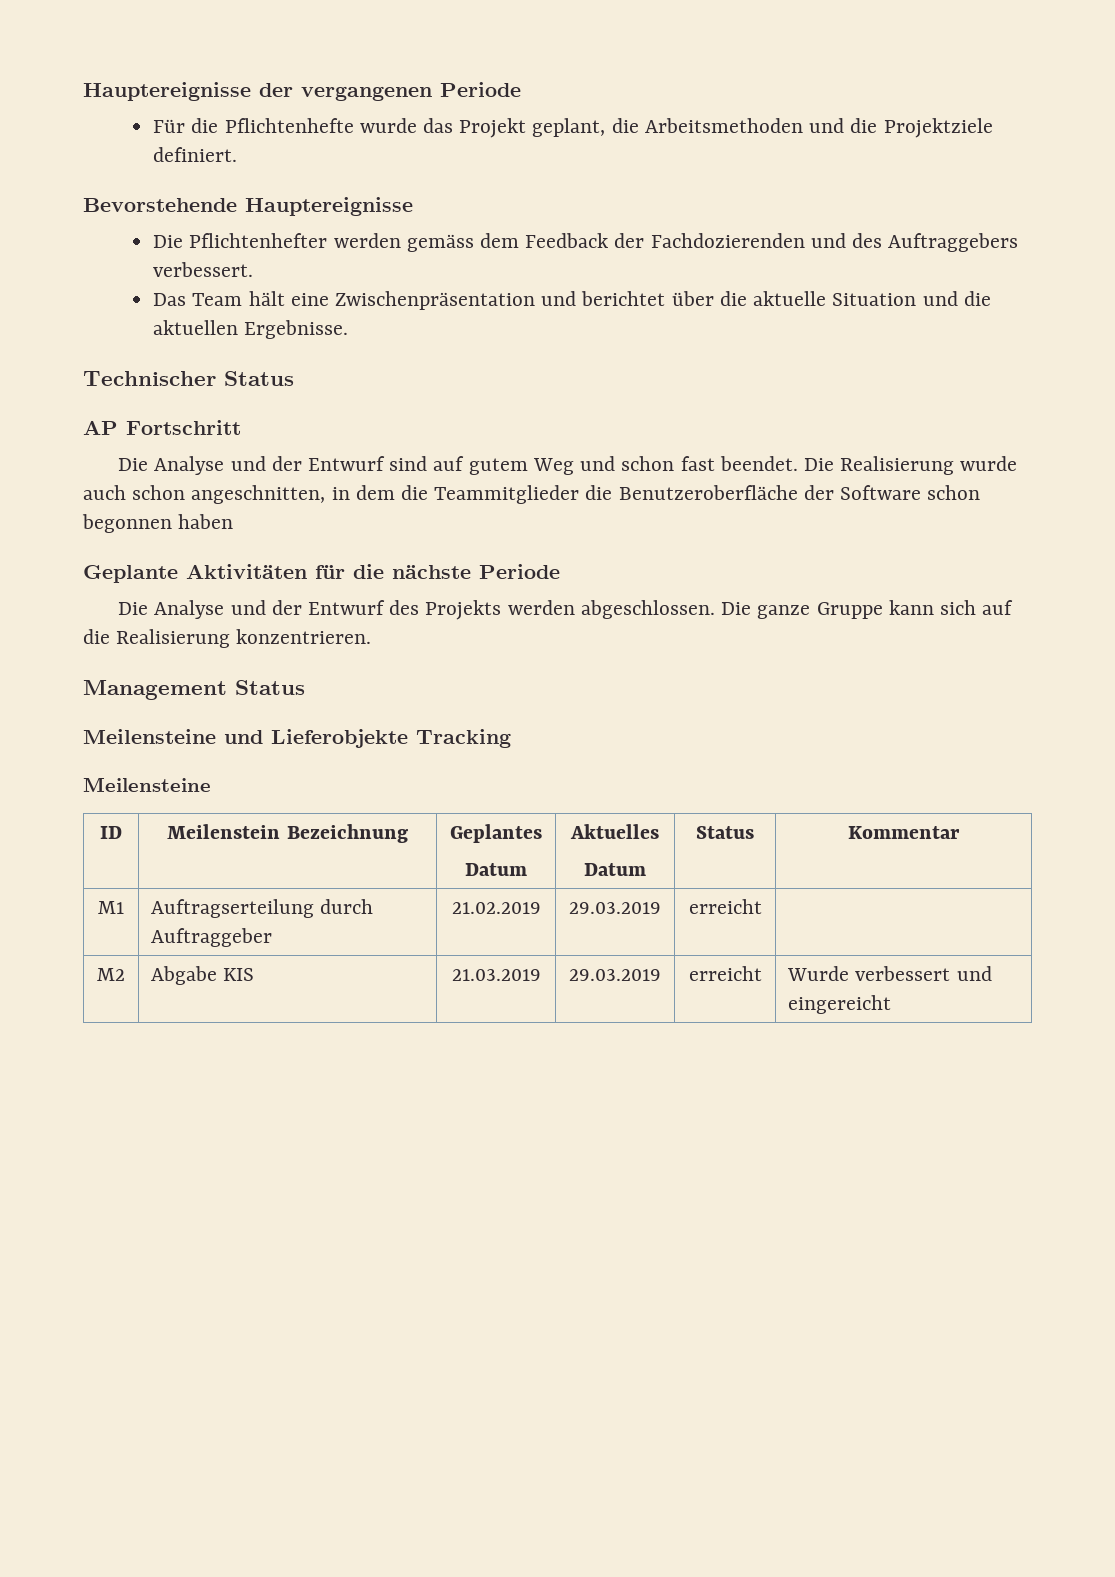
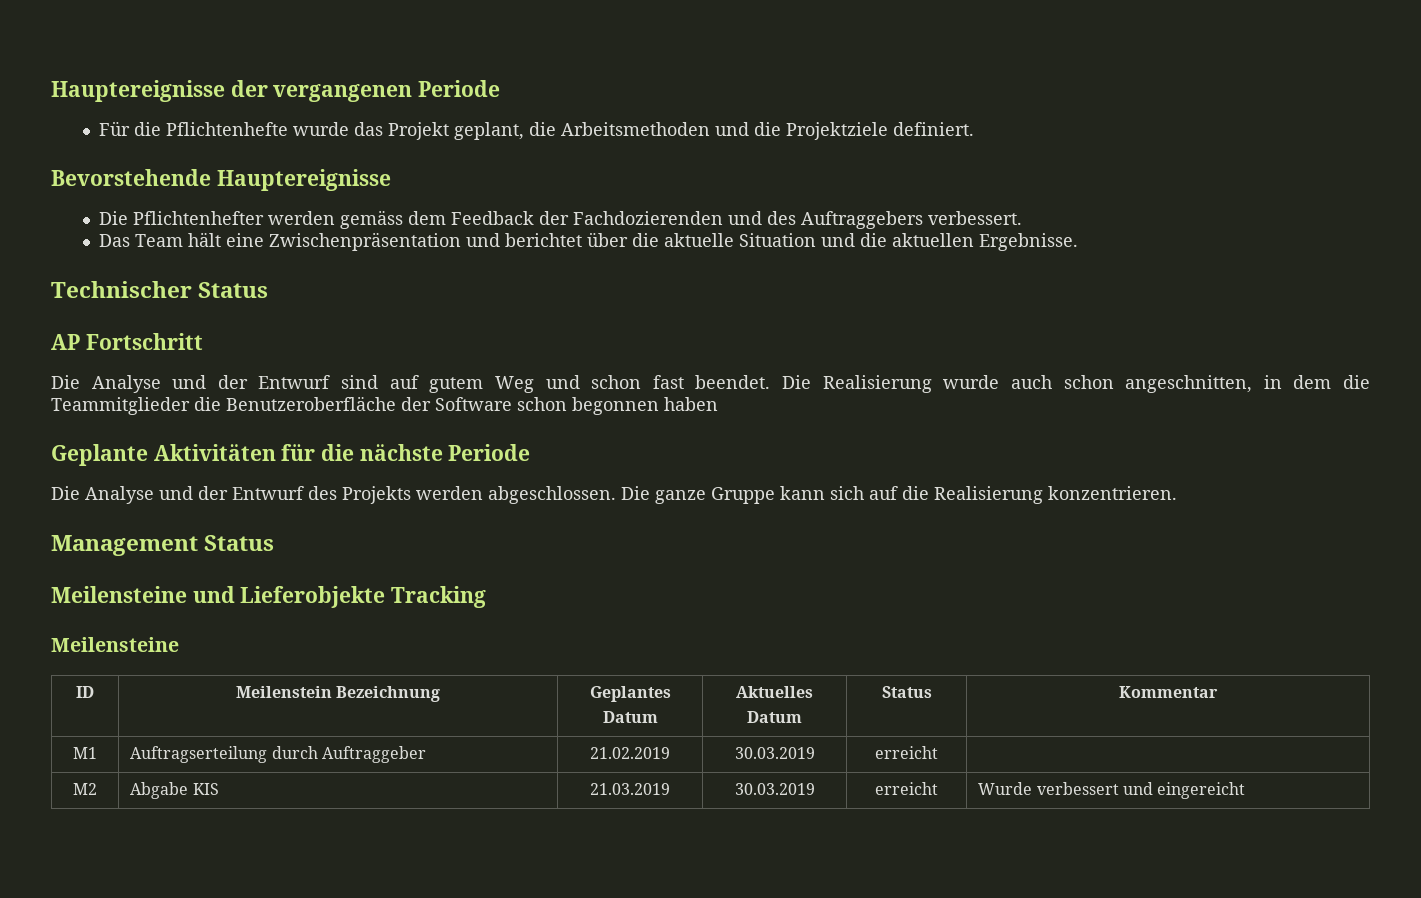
[569,902,661,914] 29.03.2019 -> [734,747,815,759] 30.03.2019
[569,969,661,981] 29.03.2019 -> [734,783,815,795] 30.03.2019

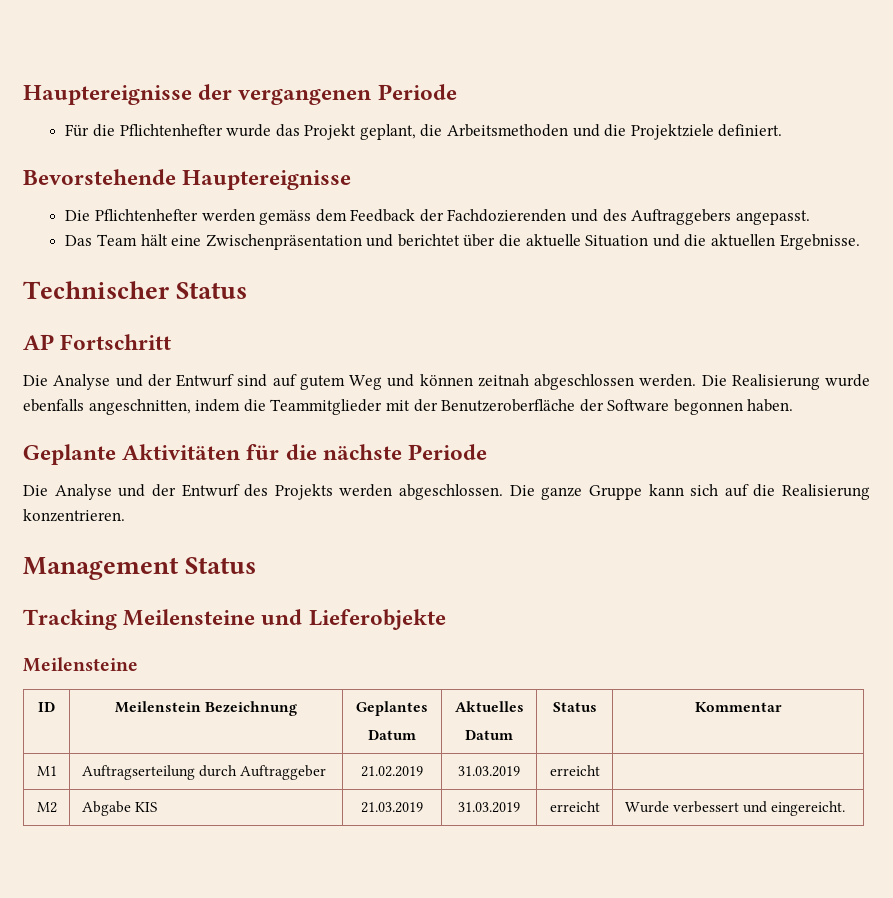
[166,122,289,136] Pflichtenhefte -> [119,124,223,136] Pflichtenhefter
[928,211,1023,225] verbessert. -> [735,210,810,225] angepasst.
[591,375,1370,393] [51,396,718,415] schon fast beendet. Die Realisierung wurde auch schon angeschnitten, in dem die Teammitglieder die Benutzeroberfläche der Software schon begonnen haben -> [419,374,870,390] [23,399,794,415] können zeitnah abgeschlossen werden. Die Realisierung wurde ebenfalls angeschnitten, indem die Teammitglieder mit der Benutzeroberfläche der Software begonnen haben.
(275, 543) none -> [23,609,117,630] Tracking
[391,586,487,608] Tracking -> (446, 619) none
[734,747,815,759] 30.03.2019 -> [458,766,520,777] 31.03.2019
[734,783,815,795] 30.03.2019 -> [458,802,520,813] 31.03.2019
[1157,782,1246,799] eingereicht -> [771,801,846,816] eingereicht.

